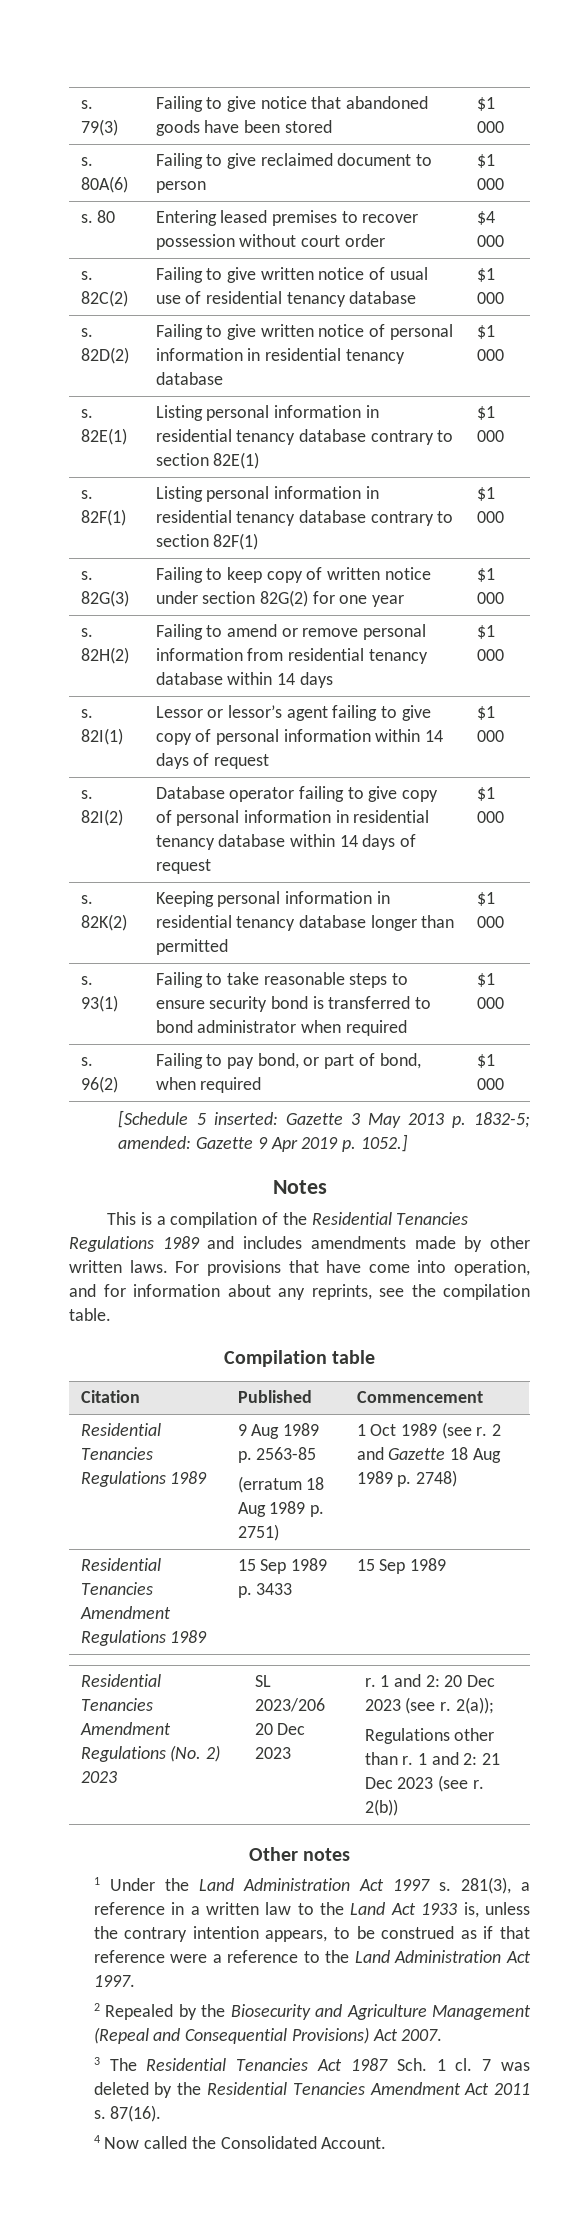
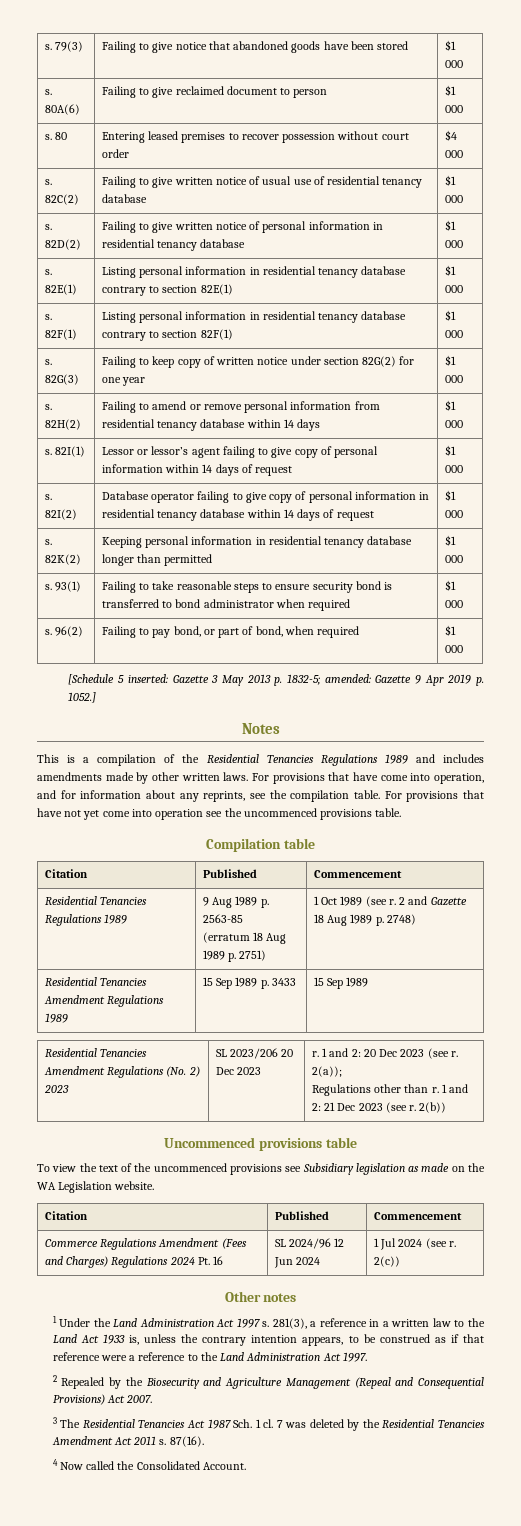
(111, 1314) none -> [384,790,484,802] [37,808,402,820] For provisions that have not yet come into operation see the uncommenced provisions table.
(398, 1807) none -> [164,1137,357,1151] [37,1163,485,1175] [37,1181,155,1193] [44,1211,88,1220] [274,1211,329,1220] [373,1212,462,1220] [44,1238,247,1250] [44,1256,224,1268] [274,1238,345,1249] [273,1257,321,1268] [373,1238,456,1250] [373,1256,400,1267] // Uncommenced provisions table // To view the text of the uncommenced provisions see Subsidiary legislation as made on the WA Legislation website. // Citation | Published | Commencement // Commerce Regulations Amendment (Fees and Charges) Regulations 2024 Pt. 16 | SL 2024/96 12 Jun 2024 | 1 Jul 2024 (see r. 2(c))

